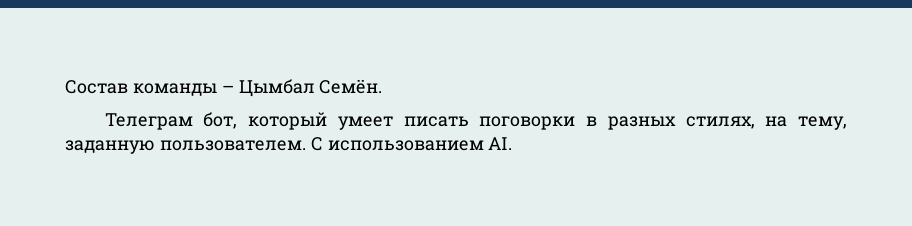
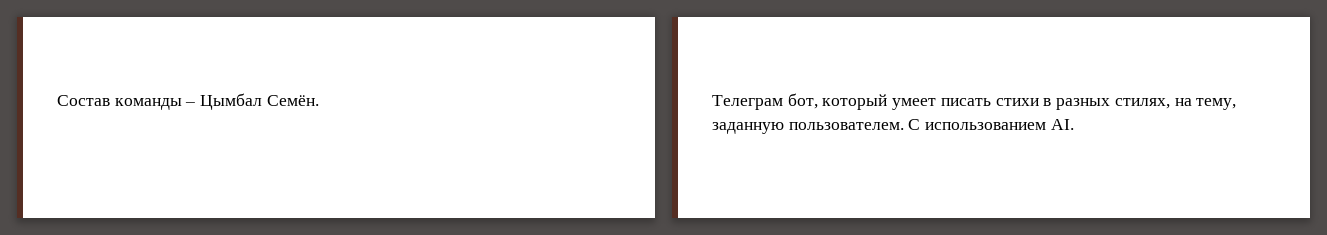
[479,116,576,130] поговорки -> [995,98,1039,106] стихи

